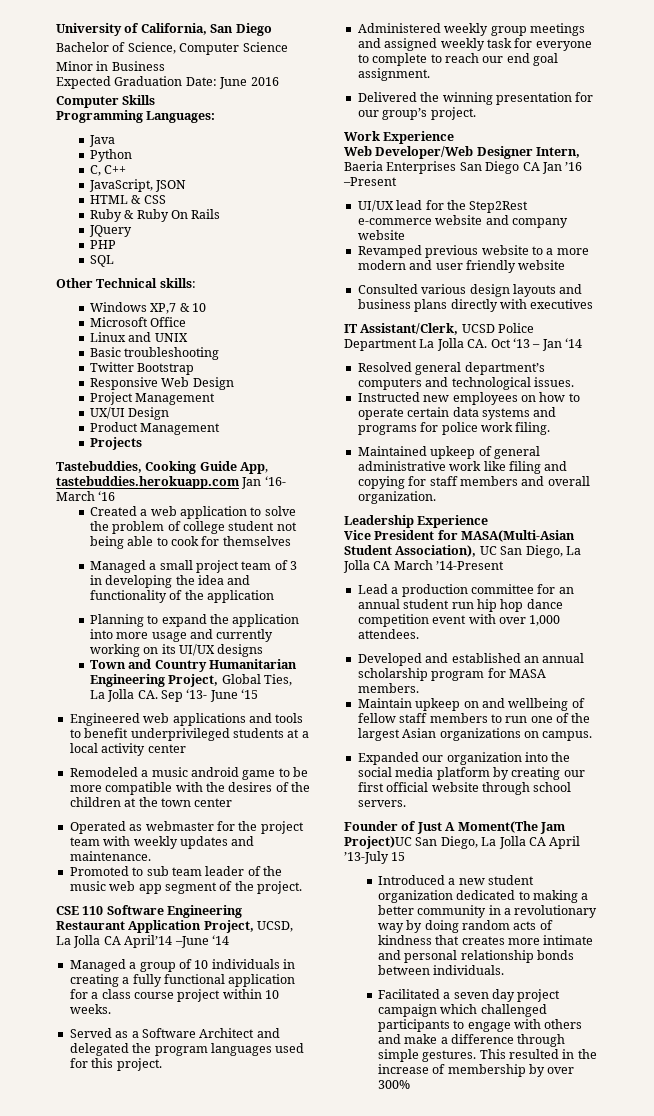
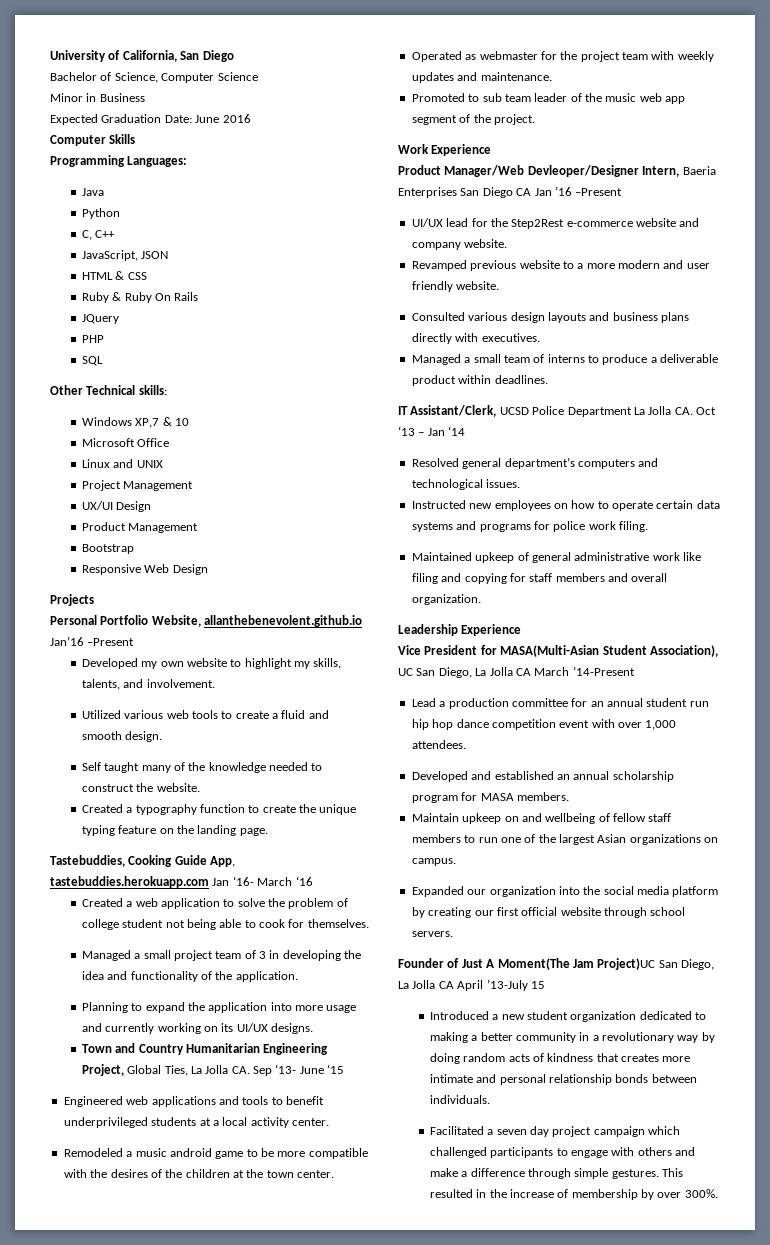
[89,347,220,360] [89,362,195,375] [89,377,234,390] // Basic troubleshooting // Twitter Bootstrap // Responsive Web Design -> (163, 464) none
[89,437,142,450] Projects -> [81,544,134,554] [81,564,208,575] [50,594,94,606] [50,615,363,627] [50,636,135,646] [81,658,342,669] [81,679,215,690] [81,710,329,719] [81,731,163,742] [81,762,323,773] [81,783,200,792] [81,804,357,815] [81,825,268,836] Bootstrap // Responsive Web Design // Projects // Personal Portfolio Website, allanthebenevolent.github.io Jan’16 –Present // Developed my own website to highlight my skills, talents, and involvement. // Utilized various web tools to create a fluid and smooth design. // Self taught many of the knowledge needed to construct the website. // Created a typography function to create the unique typing feature on the landing page.
[222,536,291,546] themselves -> [307,919,369,928] themselves.
[207,590,275,603] application -> [235,971,298,982] application.
[217,644,264,657] designs -> [271,1023,314,1034] designs.
[147,744,186,753] center -> [292,1118,329,1126] center.
[194,798,233,807] center -> [297,1170,335,1178] center.
[56,905,243,918] [56,920,294,933] [56,935,229,948] [69,959,295,972] [69,974,296,987] [69,989,279,1002] [69,1004,111,1014] [69,1028,280,1038] [69,1043,305,1056] [69,1058,162,1071] [357,23,585,36] [357,38,592,51] [357,53,558,66] [357,68,430,81] [357,92,594,105] [357,107,476,120] // CSE 110 Software Engineering Restaurant Application Project, UCSD, La Jolla CA April’14 –June ‘14 // Managed a group of 10 individuals in creating a fully functional application for a class course project within 10 weeks. // Served as a Software Architect and delegated the program languages used for this project. // Administered weekly group meetings and assigned weekly task for everyone to complete to reach our end goal assignment. // Delivered the winning presentation for our group’s project. -> (535, 119) none
[344,146,533,159] Web Developer/Web Designer -> [398,165,639,177] Product Manager/Web Devleoper/Designer
[357,230,405,240] website -> [464,239,508,248] website.
[518,260,566,270] website -> [456,281,500,290] website.
[530,299,594,309] executives -> [481,333,540,342] [411,354,719,365] [411,375,548,386] executives. // Managed a small team of interns to produce a deliverable product within deadlines.
[377,1080,410,1089] 300% -> [684,1189,718,1198] 300%.

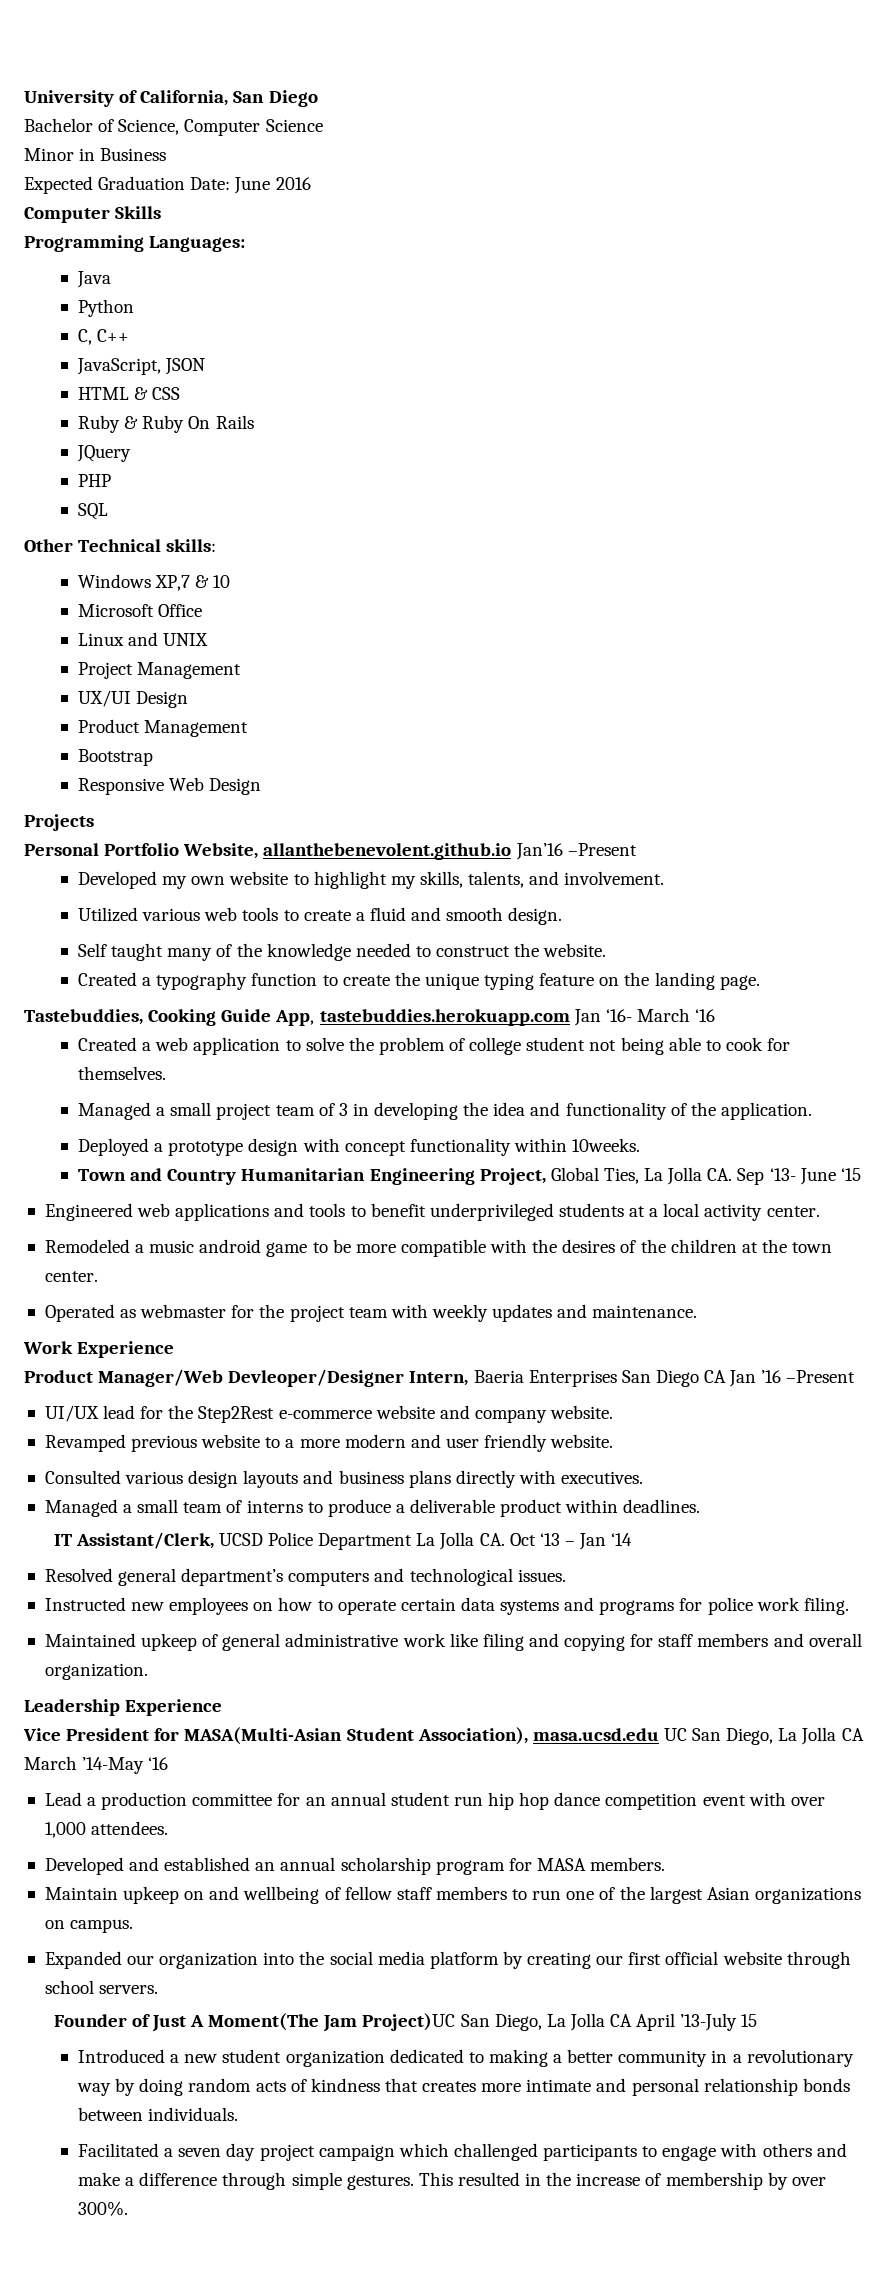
[81,1002,357,1013] [81,1023,314,1034] Planning to expand the application into more usage and currently working on its UI/UX designs. -> [78,1138,641,1156] Deployed a prototype design with concept functionality within 10weeks.
[411,93,686,104] [411,114,535,125] // Promoted to sub team leader of the music web app segment of the project. -> (698, 1311) none
(718, 651) none -> [532,1728,659,1741] masa.ucsd.edu
[572,666,635,676] ’14-Present -> [82,1757,169,1774] ’14-May ‘16

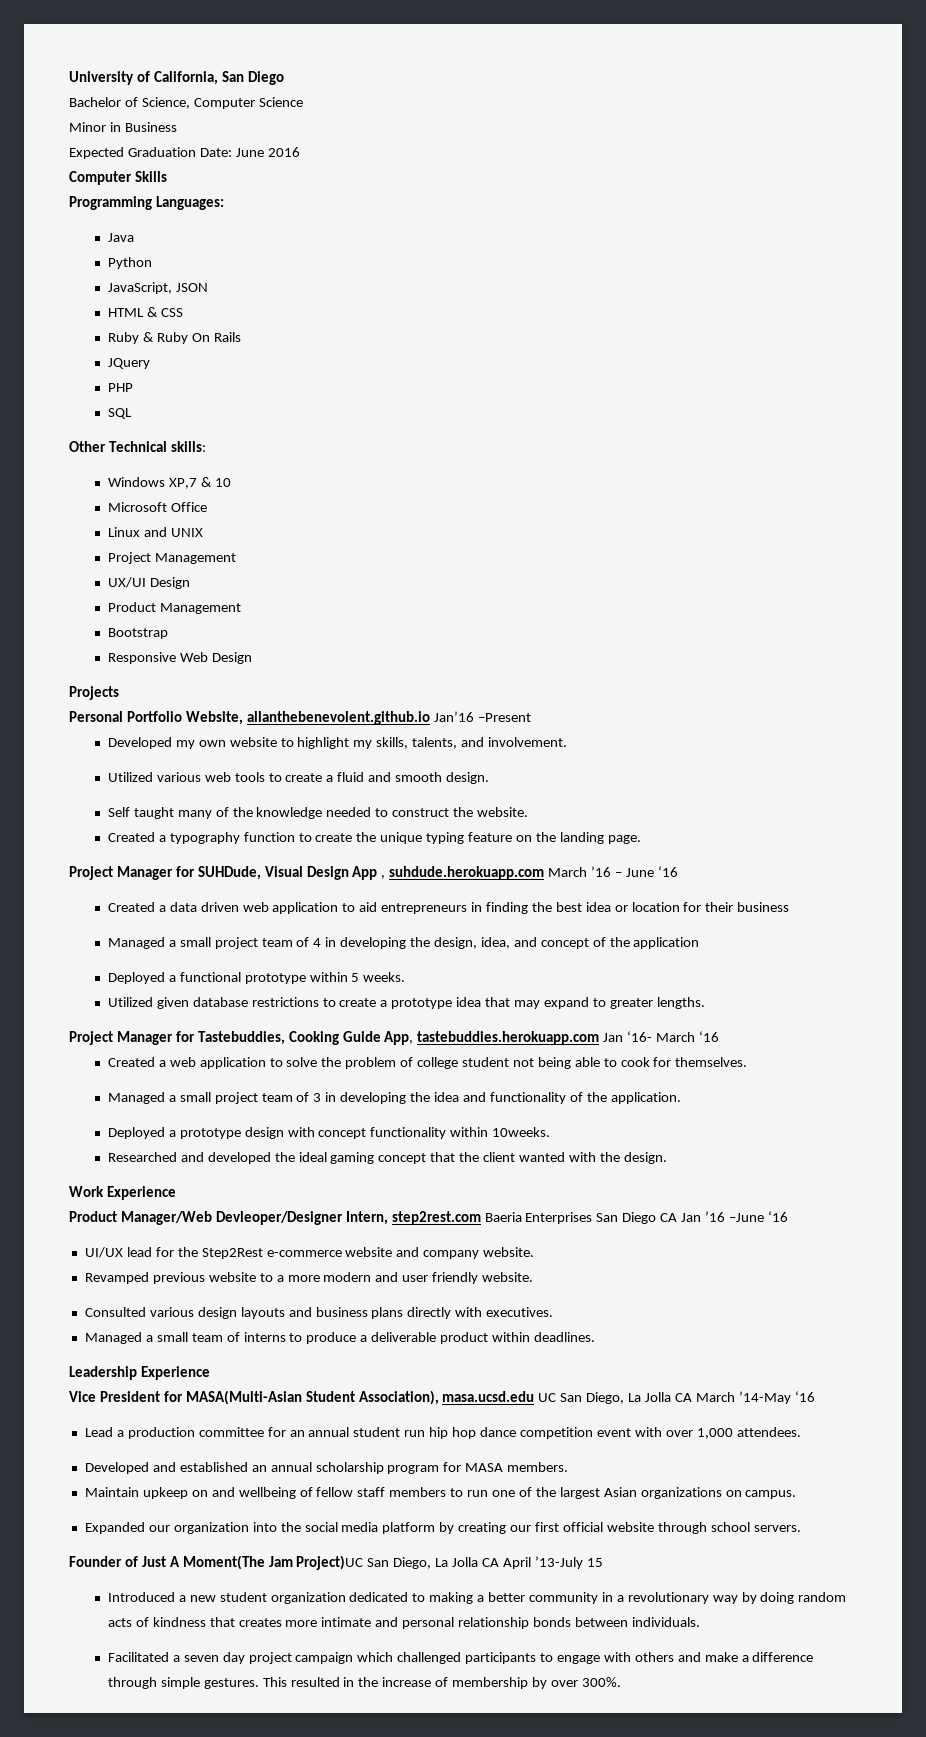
[78,329,130,345] // C, C++ -> (152, 263) none
(760, 982) none -> [69,866,678,880] [107,902,790,914] [107,937,700,949] [107,972,406,984] [107,997,705,1009] [69,1031,195,1045] Project Manager for SUHDude, Visual Design App , suhdude.herokuapp.com March ’16 – June ‘16 // Created a data driven web application to aid entrepreneurs in finding the best idea or location for their business // Managed a small project team of 4 in developing the design, idea, and concept of the application // Deployed a functional prototype within 5 weeks. // Utilized given database restrictions to create a prototype idea that may expand to greater lengths. // Project Manager for
[78,1167,861,1185] [44,1203,820,1221] [44,1239,833,1257] [44,1271,98,1282] [44,1304,698,1322] Town and Country Humanitarian Engineering Project, Global Ties, La Jolla CA. Sep ‘13- June ‘15 // Engineered web applications and tools to benefit underprivileged students at a local activity center. // Remodeled a music android game to be more compatible with the desires of the children at the town center. // Operated as webmaster for the project team with weekly updates and maintenance. -> [107,1152,667,1164] Researched and developed the ideal gaming concept that the client wanted with the design.
(469, 1378) none -> [391,1211,481,1225] step2rest.com
[786,1370,856,1383] –Present -> [728,1211,788,1222] –June ‘16
[53,1532,633,1550] [44,1568,566,1586] [44,1597,849,1615] [44,1633,862,1651] [44,1663,148,1680] // IT Assistant/Clerk, UCSD Police Department La Jolla CA. Oct ‘13 – Jan ‘14 // Resolved general department’s computers and technological issues. // Instructed new employees on how to operate certain data systems and programs for police work filing. // Maintained upkeep of general administrative work like filing and copying for staff members and overall organization. -> (595, 1337) none

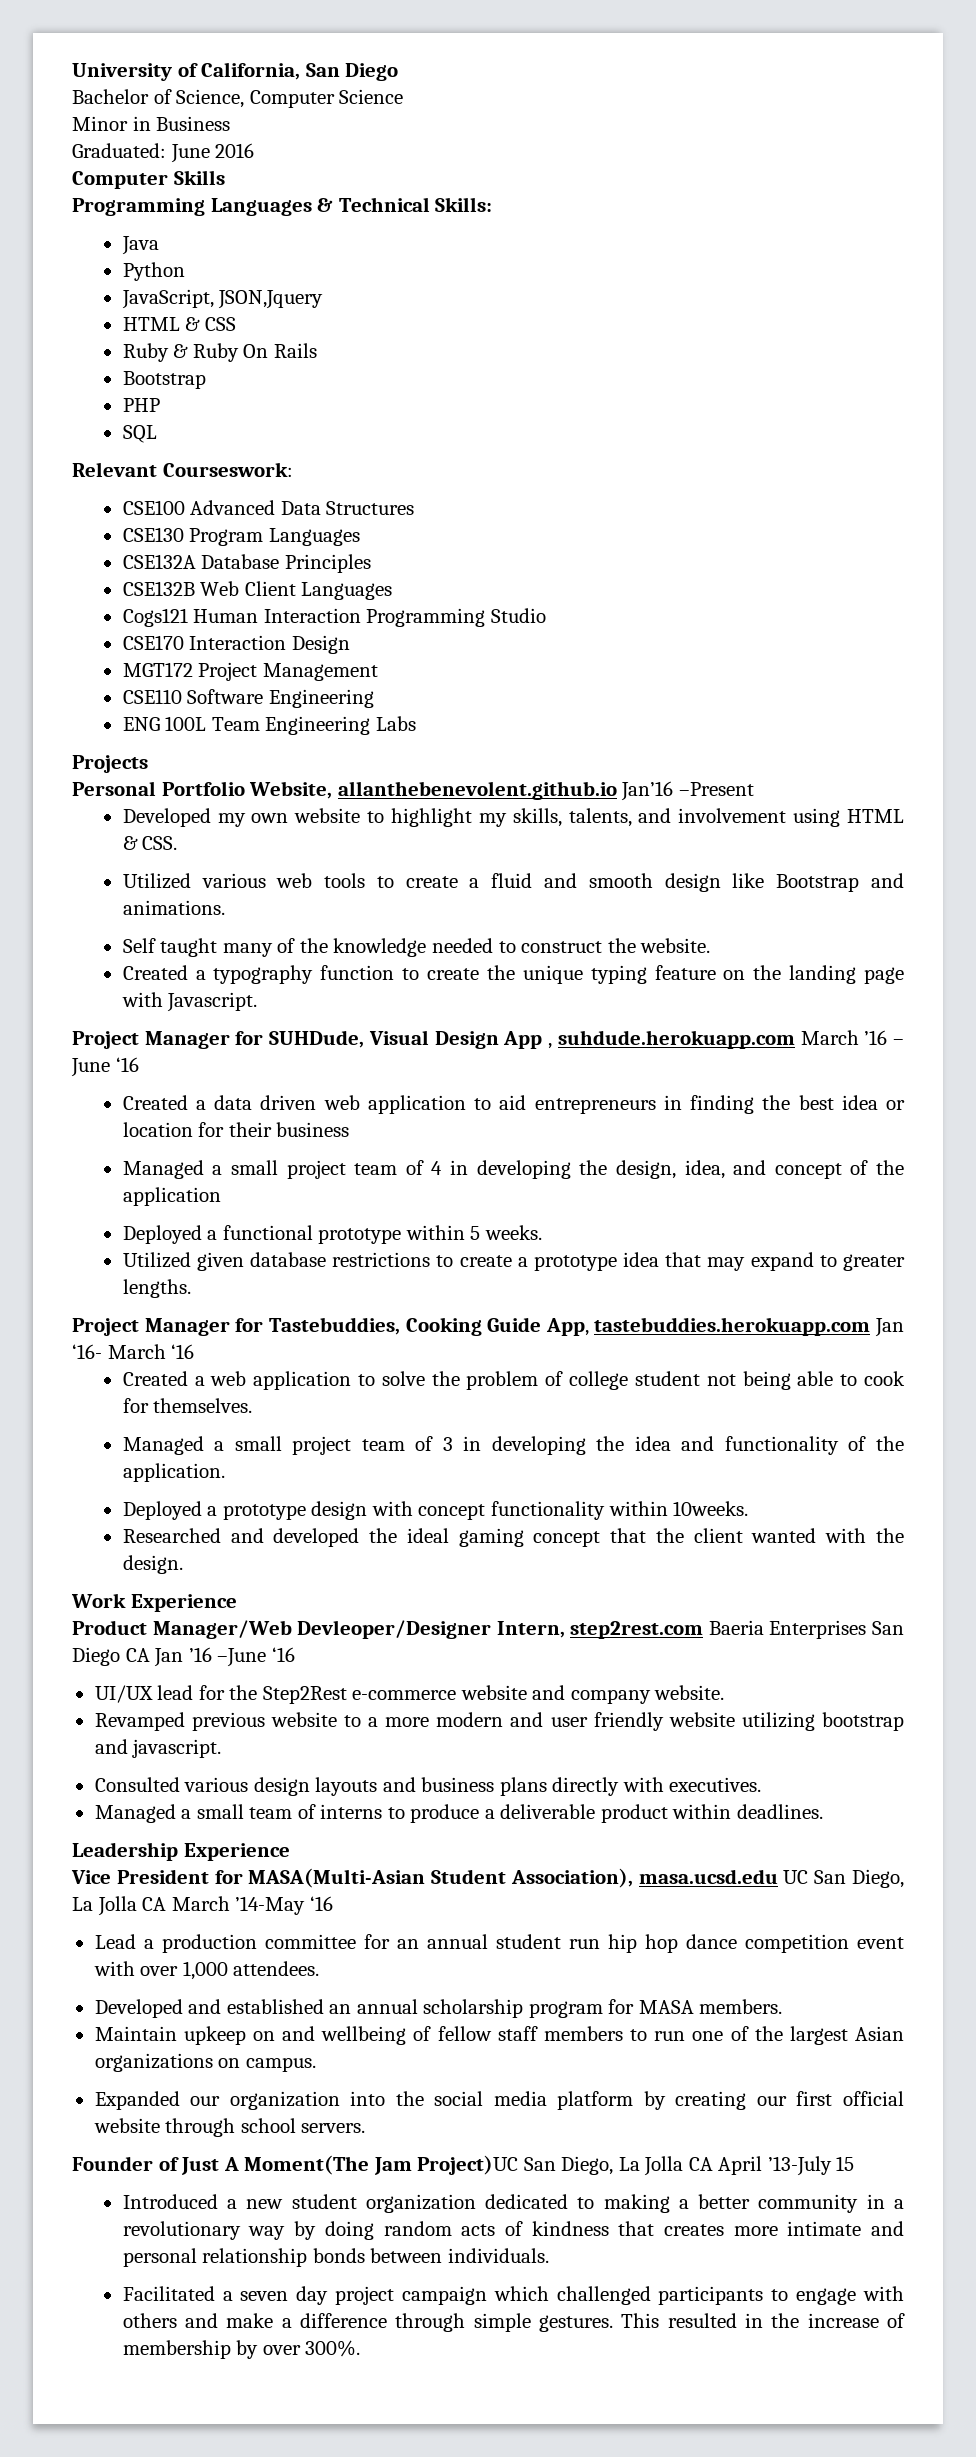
[69,147,232,159] Expected Graduation Date: -> [72,143,166,158] Graduated:
[155,196,224,210] Languages: -> [210,197,493,216] Languages & Technical Skills:
[175,283,208,292] JSON -> [218,290,324,309] JSON,Jquery
[107,358,150,369] JQuery -> [122,371,206,389] Bootstrap
[69,441,206,452] [107,477,231,489] [107,502,207,512] [107,527,203,537] [107,552,236,564] [107,577,190,589] [107,602,241,614] [107,628,168,639] [107,652,252,664] Other Technical skills: // Windows XP,7 & 10 // Microsoft Office // Linux and UNIX // Project Management // UX/UI Design // Product Management // Bootstrap // Responsive Web Design -> [72,462,293,477] [122,500,415,515] [122,527,360,546] [122,554,371,573] [122,581,393,600] [122,608,546,627] [122,635,350,654] [122,662,378,681] [122,689,374,708] [122,716,416,735] Relevant Courseswork: // CSE100 Advanced Data Structures // CSE130 Program Languages // CSE132A Database Principles // CSE132B Web Client Languages // Cogs121 Human Interaction Programming Studio // CSE170 Interaction Design // MGT172 Project Management // CSE110 Software Engineering // ENG 100L Team Engineering Labs
[488,737,568,747] involvement. -> [678,808,905,827] [122,836,178,850] involvement using HTML & CSS.
[446,772,490,784] design. -> [664,873,905,892] [122,900,225,915] design like Bootstrap and animations.
[607,835,641,844] page. -> [863,967,904,984] [121,992,258,1012] page with Javascript.
[482,1272,534,1282] website. -> [668,1712,905,1731] [94,1739,222,1758] website utilizing bootstrap and javascript.

